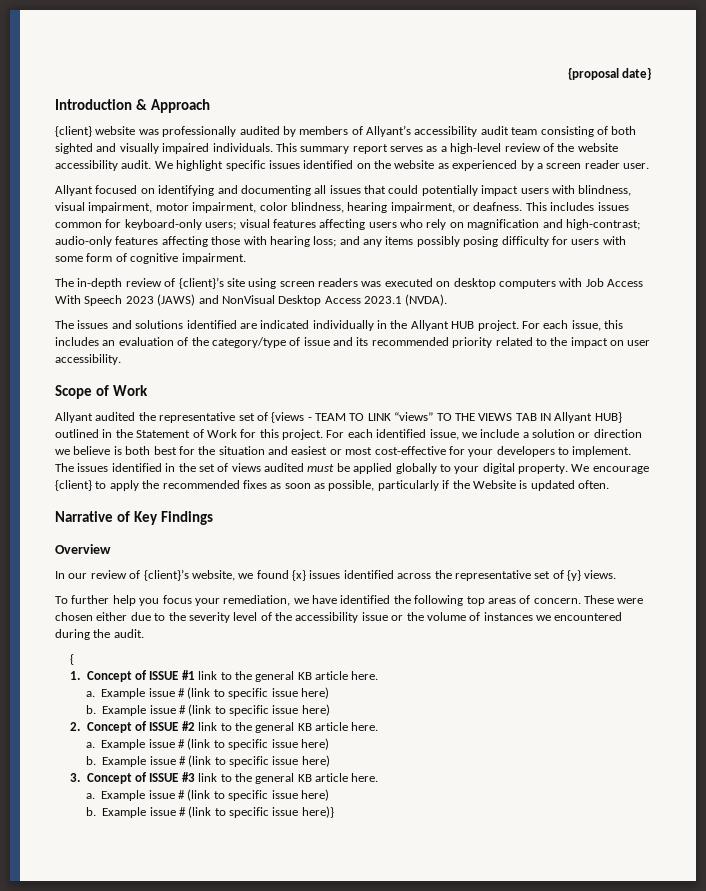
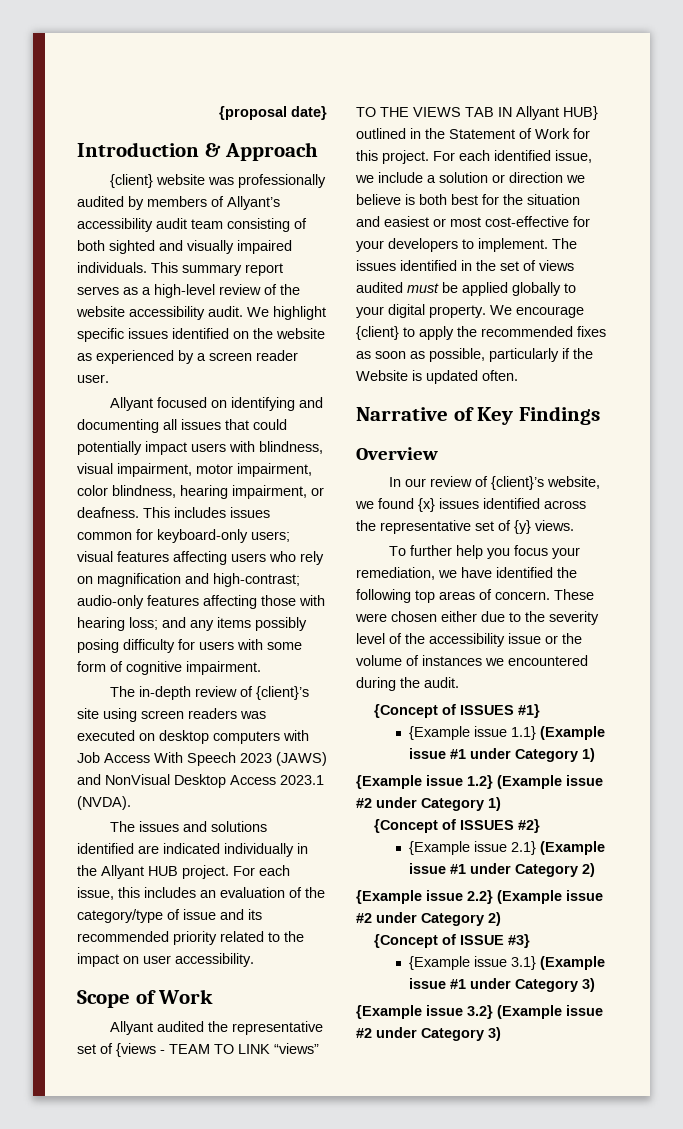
[70,654,75,665] [70,670,379,682] [85,687,329,699] [85,704,330,716] [70,721,379,733] [85,738,329,750] [85,755,330,767] [70,772,379,784] [85,789,329,801] [85,806,334,818] { // 1. Concept of ISSUE #1 link to the general KB article here. // a. Example issue # (link to specific issue here) // b. Example issue # (link to specific issue here) // 2. Concept of ISSUE #2 link to the general KB article here. // a. Example issue # (link to specific issue here) // b. Example issue # (link to specific issue here) // 3. Concept of ISSUE #3 link to the general KB article here. // a. Example issue # (link to specific issue here) // b. Example issue # (link to specific issue here)} -> [374,704,541,718] [408,726,605,740] [408,748,595,762] [356,775,603,789] [356,797,501,811] [374,819,541,833] [408,841,605,855] [408,863,595,877] [356,890,603,904] [356,912,501,926] [374,934,531,948] [408,956,605,970] [408,978,595,992] [356,1005,603,1019] [356,1027,501,1041] {Concept of ISSUES #1} // {Example issue 1.1} (Example issue #1 under Category 1) // {Example issue 1.2} (Example issue #2 under Category 1) // {Concept of ISSUES #2} // {Example issue 2.1} (Example issue #1 under Category 2) // {Example issue 2.2} (Example issue #2 under Category 2) // {Concept of ISSUE #3} // {Example issue 3.1} (Example issue #1 under Category 3) // {Example issue 3.2} (Example issue #2 under Category 3)

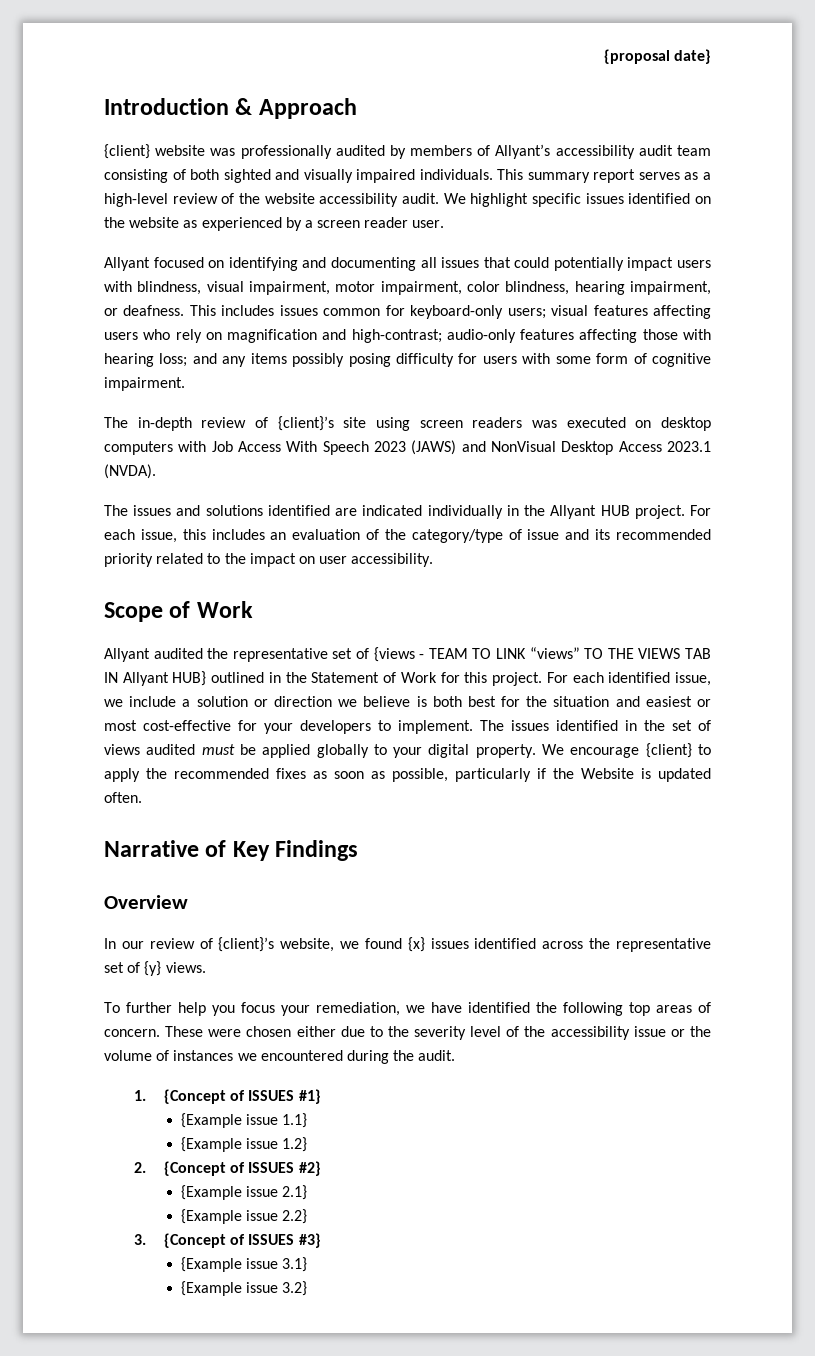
(459, 682) none -> [133,1090,146,1101] 1.
[539,726,605,740] [408,748,595,762] [356,775,603,789] [356,797,501,811] (Example issue #1 under Category 1) // {Example issue 1.2} (Example issue #2 under Category 1) // -> [181,1137,308,1152] [133,1162,146,1173] // {Example issue 1.2} // 2.
[539,841,605,855] [408,863,595,877] [356,890,603,904] [356,912,501,926] [374,934,505,948] (Example issue #1 under Category 2) // {Example issue 2.2} (Example issue #2 under Category 2) // {Concept of ISSUE -> [181,1209,308,1224] [133,1233,295,1248] // {Example issue 2.2} // 3. {Concept of ISSUES
[539,956,605,970] [408,978,595,992] [356,1005,603,1019] [356,1027,501,1041] (Example issue #1 under Category 3) // {Example issue 3.2} (Example issue #2 under Category 3) -> [181,1281,308,1296] // {Example issue 3.2}

